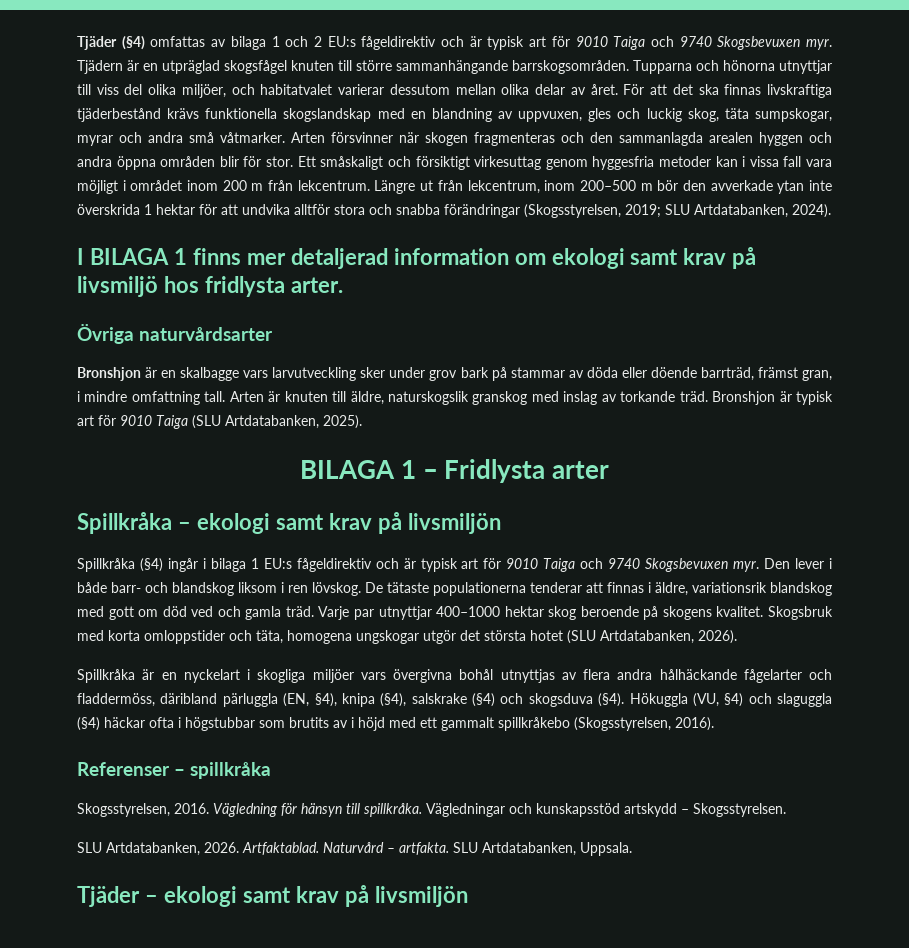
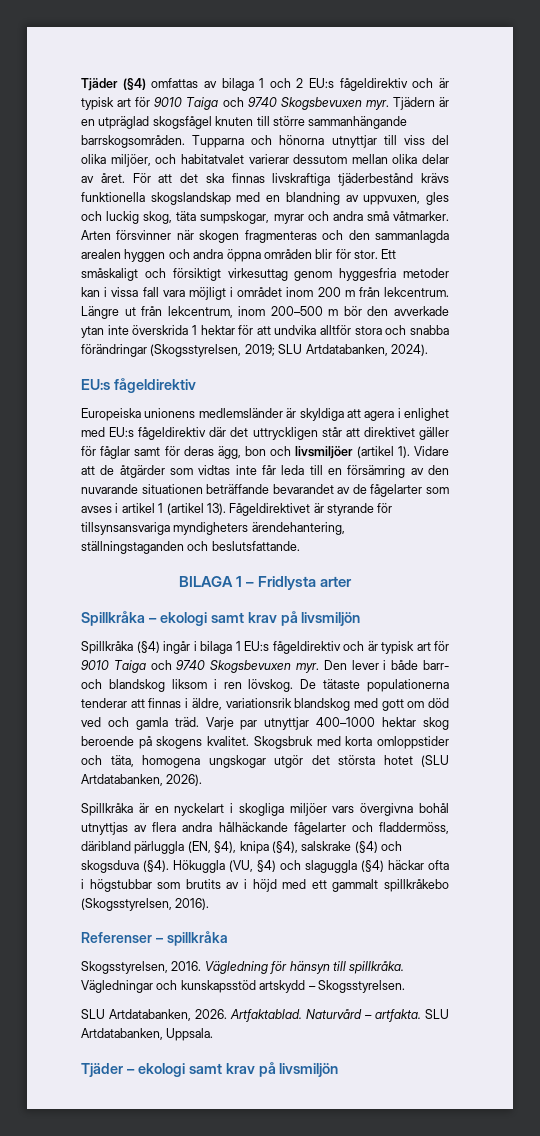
[77,247,757,269] [77,276,343,297] [77,324,274,344] [77,367,832,381] [77,391,834,405] [77,415,362,429] I BILAGA 1 finns mer detaljerad information om ekologi samt krav på livsmiljö hos fridlysta arter. // Övriga naturvårdsarter // Bronshjon är en skalbagge vars larvutveckling sker under grov bark på stammar av döda eller döende barrträd, främst gran, i mindre omfattning tall. Arten är knuten till äldre, naturskogslik granskog med inslag av torkande träd. Bronshjon är typisk art för 9010 Taiga (SLU Artdatabanken, 2025). -> [81,378,196,393] [81,408,449,421] [81,427,449,440] [81,446,450,459] [81,465,449,478] [81,484,449,497] [81,503,393,516] [81,522,345,535] [81,541,300,554] EU:s fågeldirektiv // Europeiska unionens medlemsländer är skyldiga att agera i enlighet med EU:s fågeldirektiv där det uttryckligen står att direktivet gäller för fåglar samt för deras ägg, bon och livsmiljöer (artikel 1). Vidare att de åtgärder som vidtas inte får leda till en försämring av den nuvarande situationen beträffande bevarandet av de fågelarter som avses i artikel 1 (artikel 13). Fågeldirektivet är styrande för tillsynsansvariga myndigheters ärendehantering, ställningstaganden och beslutsfattande.

